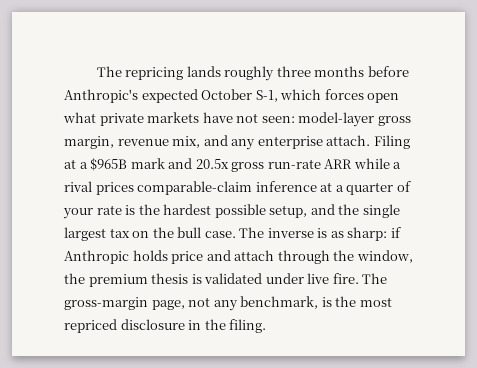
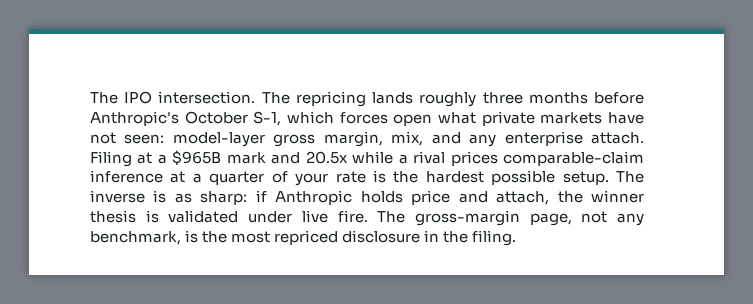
[96,66,122,77] The -> [90,91,290,104] The IPO intersection. The
[141,89,198,103] expected -> (179, 118) none
[117,139,169,146] revenue -> (383, 139) none
[231,159,353,172] gross run-rate ARR -> (348, 157) none
[269,204,400,218] [64,227,236,241] setup, and the single largest tax on the bull case. -> [562,171,609,185] setup.
[234,250,413,264] [64,273,148,287] attach through the window, the premium -> [496,190,644,205] attach, the winner

